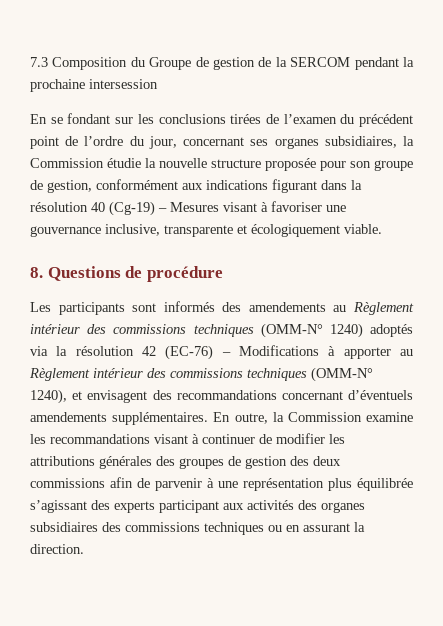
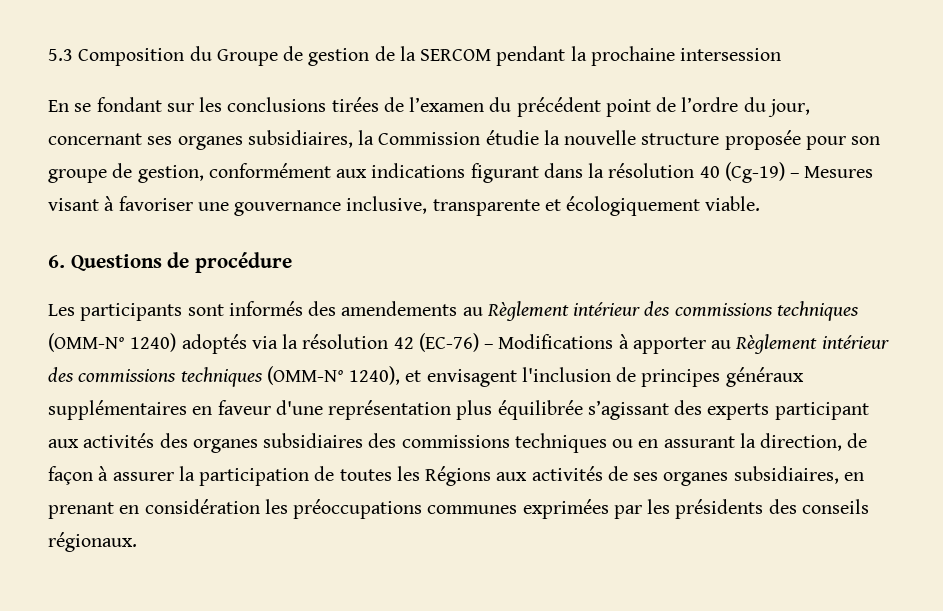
[30,57,48,67] 7.3 -> [48,49,73,61] 5.3
[30,267,43,278] 8. -> [48,255,65,268] 6.
[152,390,413,400] [30,412,413,425] [30,433,345,444] [30,456,341,469] [30,477,238,491] des recommandations concernant d’éventuels amendements supplémentaires. En outre, la Commission examine les recommandations visant à continuer de modifier les attributions générales des groupes de gestion des deux commissions afin de parvenir à une -> [521,367,804,387] [48,400,323,420] l'inclusion de principes généraux supplémentaires en faveur d'une
[30,544,84,554] direction. -> [760,433,868,451] [48,466,864,486] [48,499,869,519] [48,532,137,552] direction, de façon à assurer la participation de toutes les Régions aux activités de ses organes subsidiaires, en prenant en considération les préoccupations communes exprimées par les présidents des conseils régionaux.

